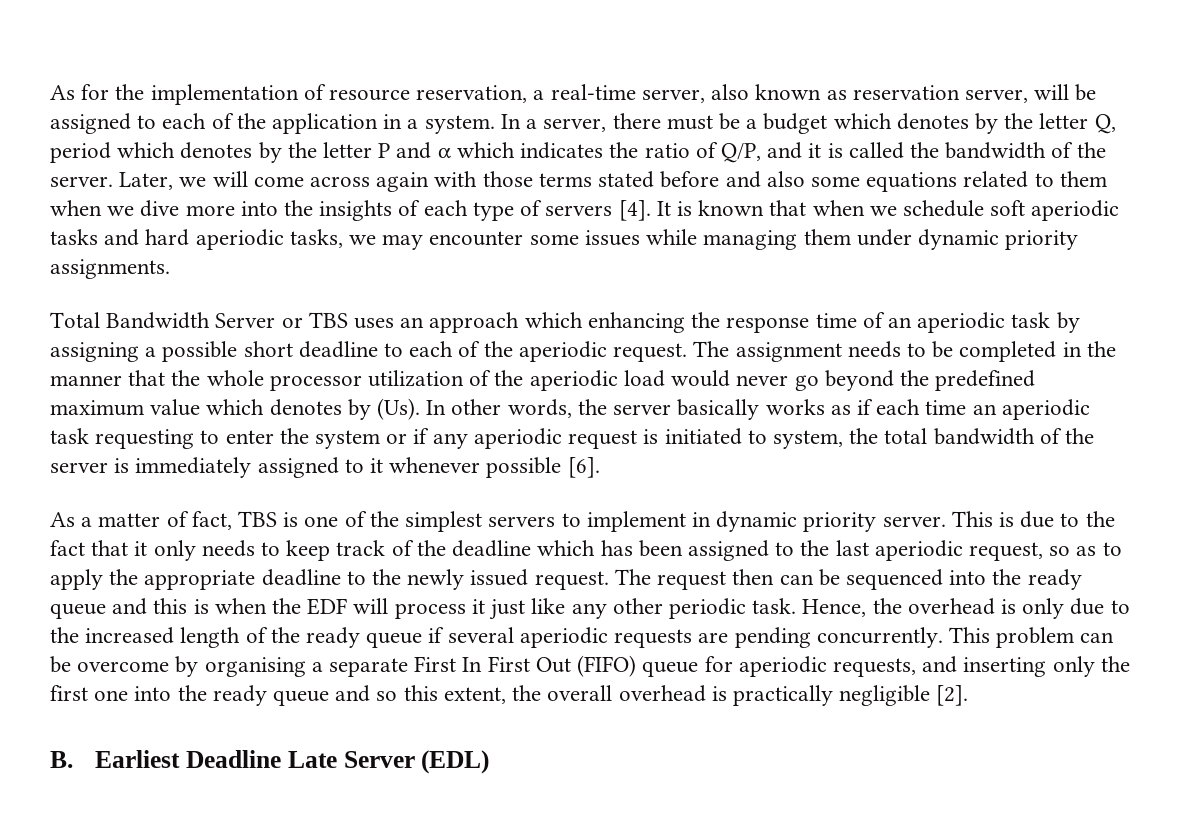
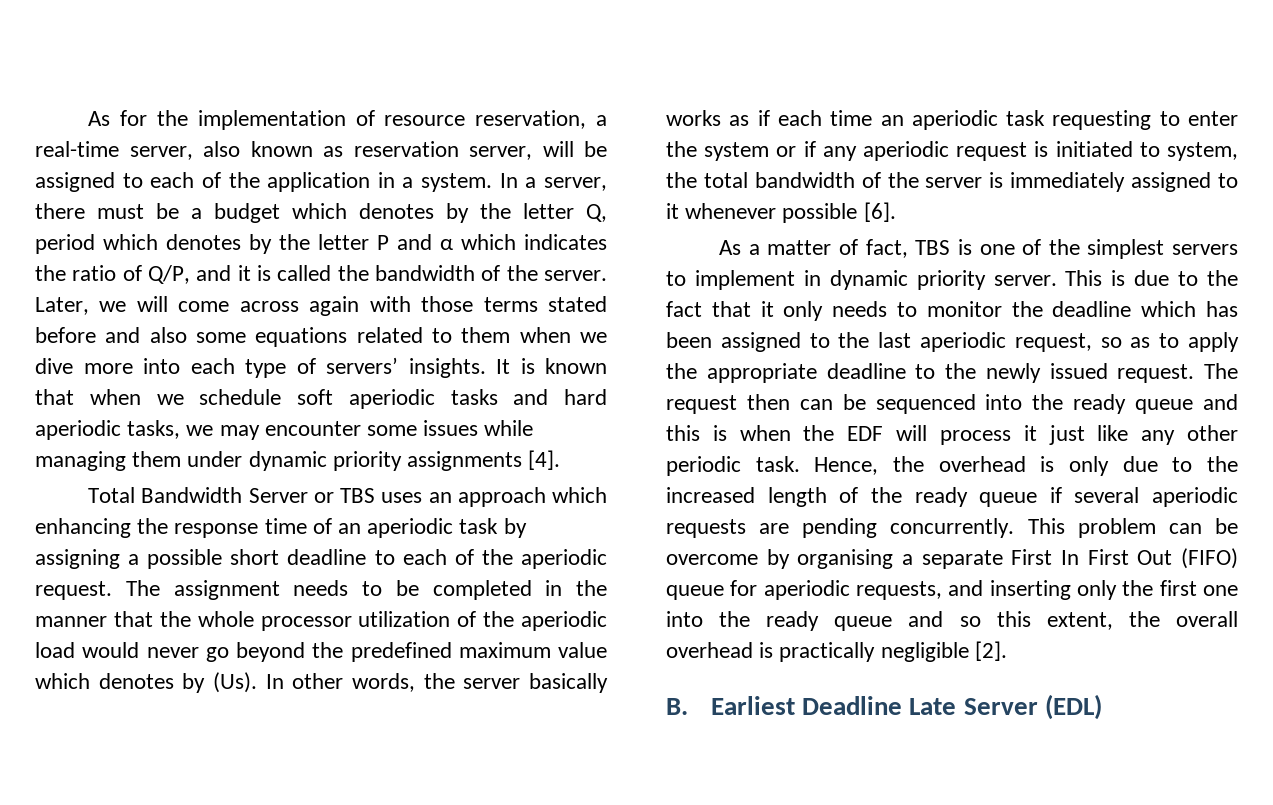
[284,200,421,221] the insights of -> (180, 366) none
[545,200,651,221] servers [4]. -> [326,357,486,378] servers’ insights.
[50,259,170,279] assignments. -> [407,450,561,471] assignments [4].
[286,540,414,561] keep track of -> [926,301,1002,317] monitor

